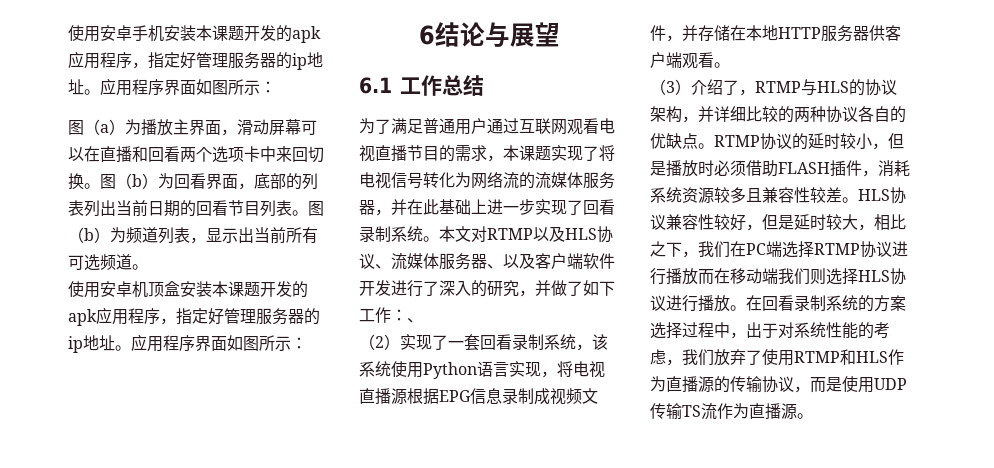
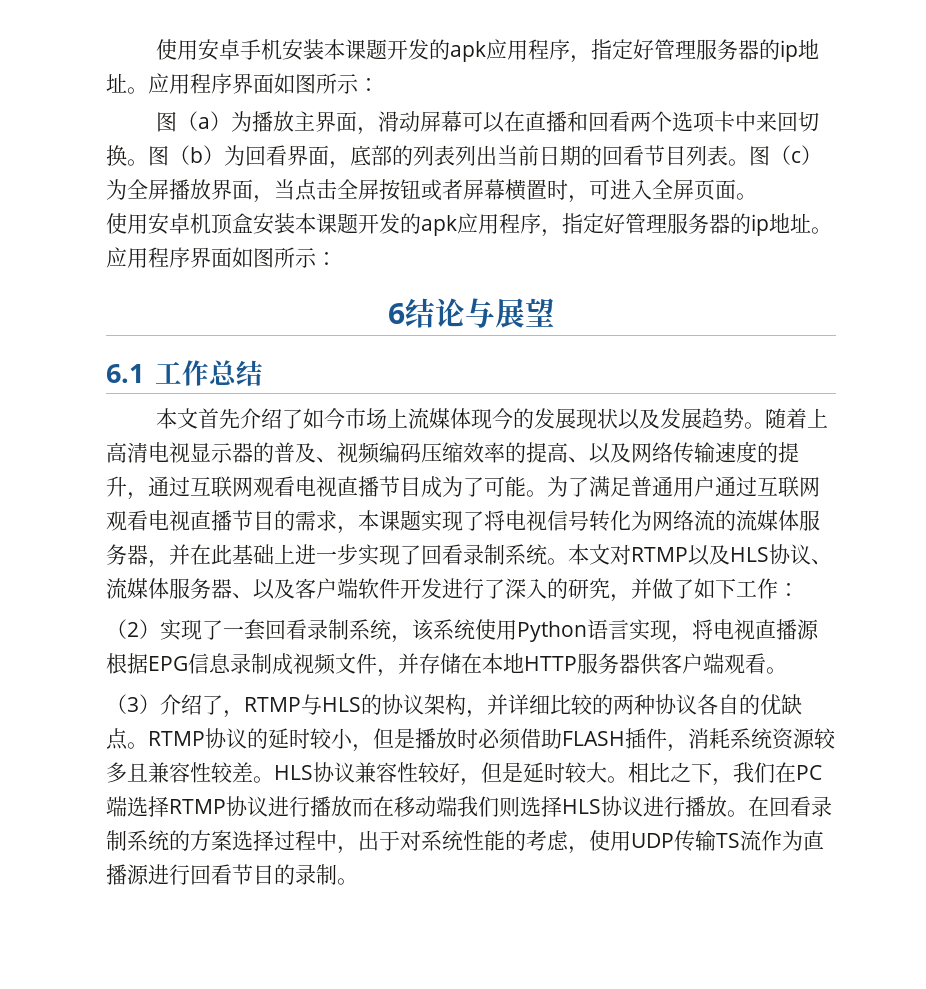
[84,227,318,244] [68,254,132,271] b）为频道列表，显示出当前所有可选频道 -> [791,145,822,165] [106,179,736,203] c）为全屏播放界面，当点击全屏按钮或者屏幕横置时，可进入全屏页面
(484, 85) none -> [156,408,829,430] [106,441,799,464] [106,476,547,500] 本文首先介绍了如今市场上流媒体现今的发展现状以及发展趋势。随着上高清电视显示器的普及、视频编码压缩效率的提高、以及网络传输速度的提升，通过互联网观看电视直播节目成为了可能。
[407,318,423,323] 、 -> (799, 589) none
[858,224,874,231] ， -> [607,776,628,783] 。
[682,349,904,366] [650,376,842,393] 我们放弃了使用RTMP和HLS作为直播源的传输协议，而是 -> (589, 850) none
(797, 411) none -> [148,864,337,885] 进行回看节目的录制

